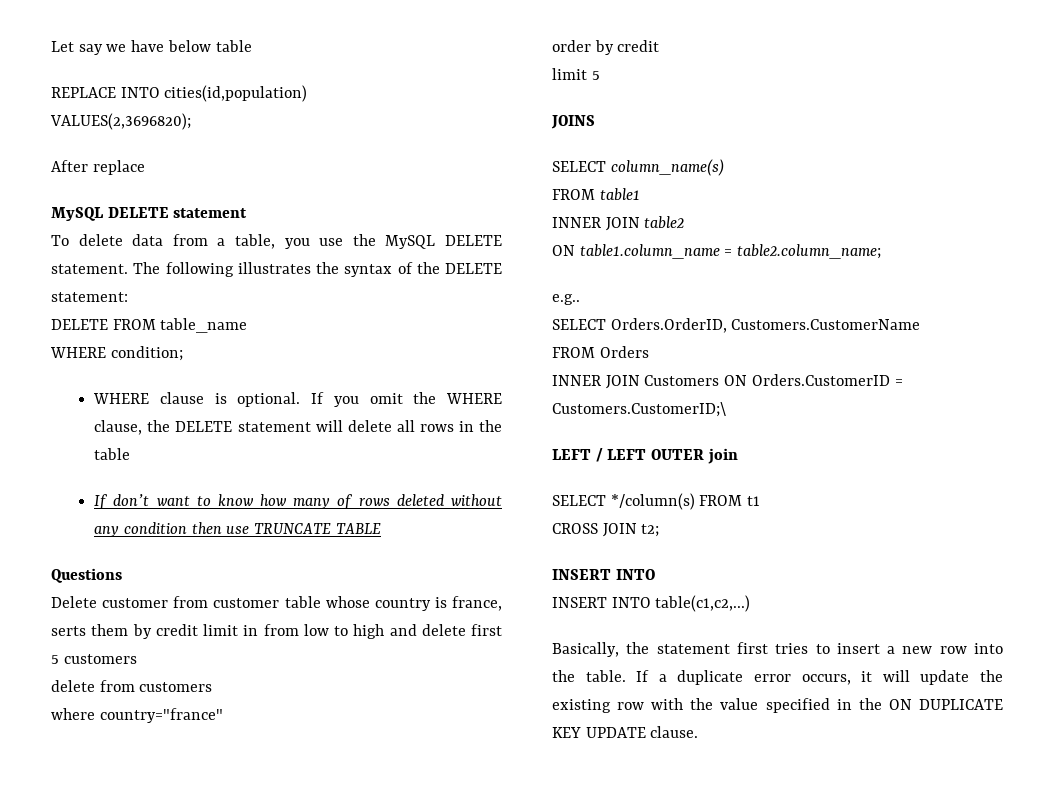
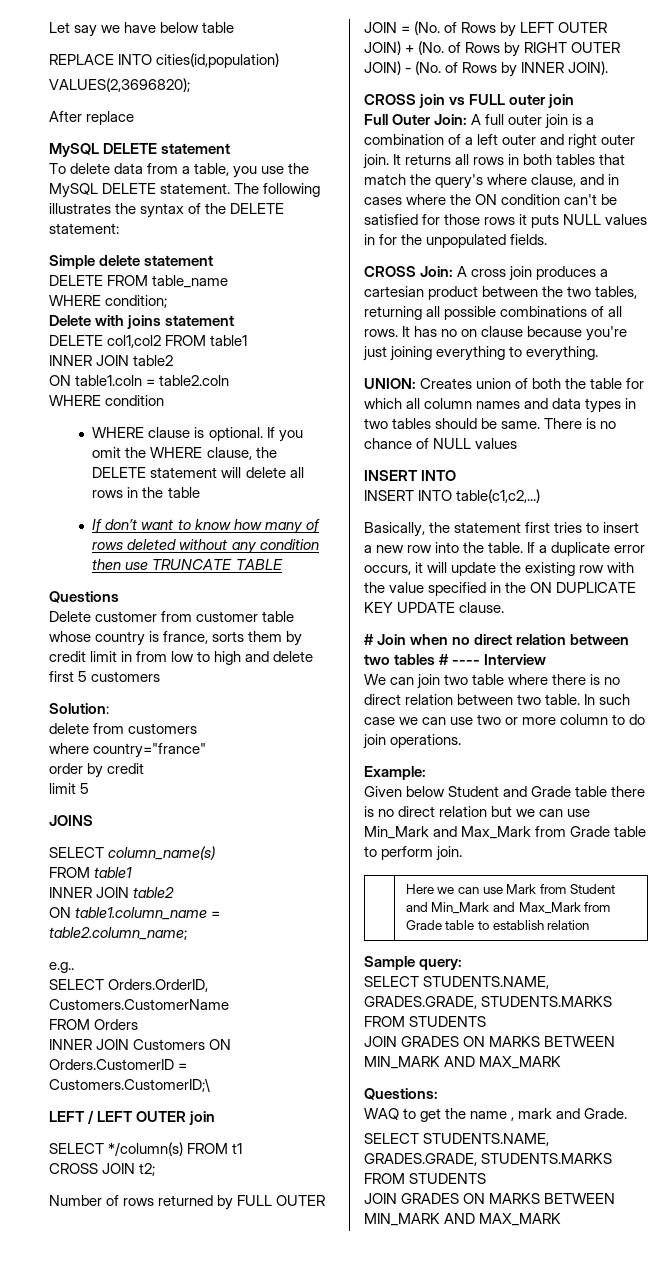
(128, 297) none -> [49,255,214,269] // Simple delete statement
(183, 353) none -> [49,315,235,329] [49,335,248,348] [49,355,174,366] [49,375,230,386] [49,395,165,406] // Delete with joins statement // DELETE col1,col2 FROM table1 // INNER JOIN table2 // ON table1.coln = table2.coln // WHERE condition
[51,626,86,636] serts -> [212,631,245,642] sorts
(137, 659) none -> [49,703,109,714] // Solution:
(660, 530) none -> [49,1195,326,1210] [364,21,608,37] [364,41,621,57] [364,61,609,77] [364,94,575,108] [364,114,595,129] [364,134,636,148] [363,154,626,169] [364,174,620,189] [364,194,618,205] [364,214,648,228] [364,234,548,248] [364,266,609,281] [364,286,638,300] [364,306,623,320] [364,326,628,341] [363,346,599,361] [364,378,645,389] [364,398,637,413] [364,418,617,429] [364,438,518,449] // Number of rows returned by FULL OUTER JOIN = (No. of Rows by LEFT OUTER JOIN) + (No. of Rows by RIGHT OUTER JOIN) - (No. of Rows by INNER JOIN). // CROSS join vs FULL outer join // Full Outer Join: A full outer join is a combination of a left outer and right outer join. It returns all rows in both tables that match the query's where clause, and in cases where the ON condition can't be satisfied for those rows it puts NULL values in for the unpopulated fields. // CROSS Join: A cross join produces a cartesian product between the two tables, returning all possible combinations of all rows. It has no on clause because you're just joining everything to everything. // UNION: Creates union of both the table for which all column names and data types in two tables should be same. There is no chance of NULL values
(699, 732) none -> [364,634,630,645] [364,654,547,665] [364,674,621,689] [364,694,631,705] [364,714,646,725] [363,734,462,749] [364,766,426,780] [364,786,646,797] [364,806,591,817] [364,826,647,839] [364,846,463,861] [405,884,615,894] [405,902,611,914] [405,920,590,930] [364,956,463,970] [364,976,550,989] [364,996,613,1009] [364,1016,487,1027] [364,1036,616,1047] [364,1056,562,1069] [364,1088,438,1100] [364,1108,628,1122] [364,1133,550,1146] [364,1153,613,1166] [364,1173,487,1184] [364,1193,616,1204] [364,1213,562,1226] // # Join when no direct relation between two tables # ---- Interview // We can join two table where there is no direct relation between two table. In such case we can use two or more column to do join operations. // Example: // Given below Student and Grade table there is no direct relation but we can use Min_Mark and Max_Mark from Grade table to perform join. // | Here we can use Mark from Student and Min_Mark and Max_Mark from Grade table to establish relation // Sample query: // SELECT STUDENTS.NAME, GRADES.GRADE, STUDENTS.MARKS FROM STUDENTS // JOIN GRADES ON MARKS BETWEEN MIN_MARK AND MAX_MARK // Questions: // WAQ to get the name , mark and Grade. // SELECT STUDENTS.NAME, GRADES.GRADE, STUDENTS.MARKS FROM STUDENTS // JOIN GRADES ON MARKS BETWEEN MIN_MARK AND MAX_MARK

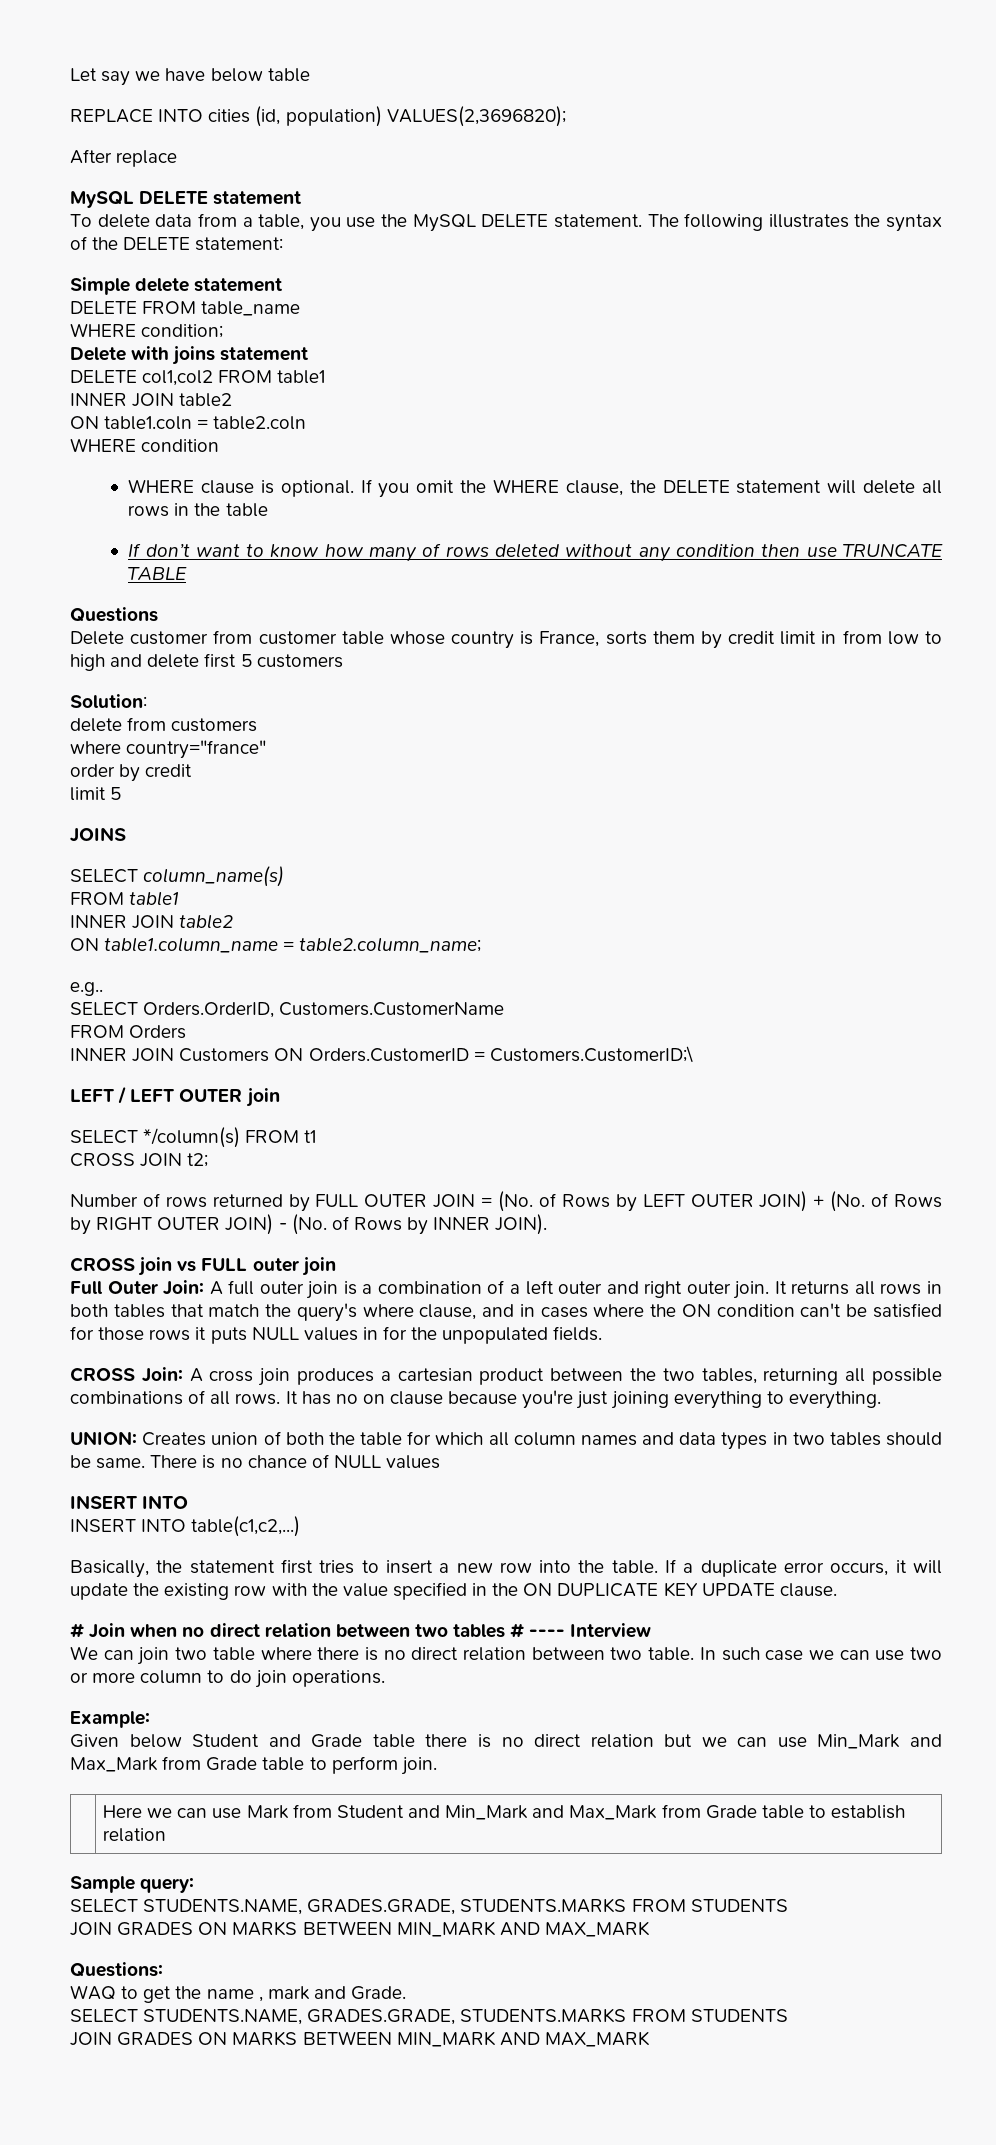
[156,53,280,68] cities(id,population) // -> [208,106,382,127] cities (id, population)
[163,631,209,644] france, -> [539,631,600,647] France,

